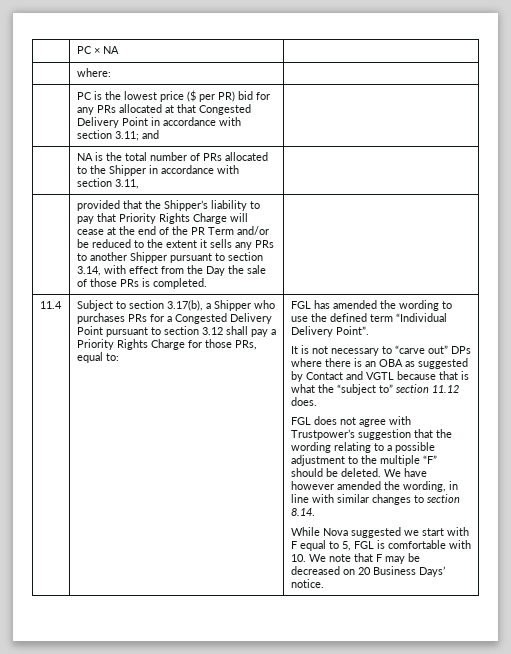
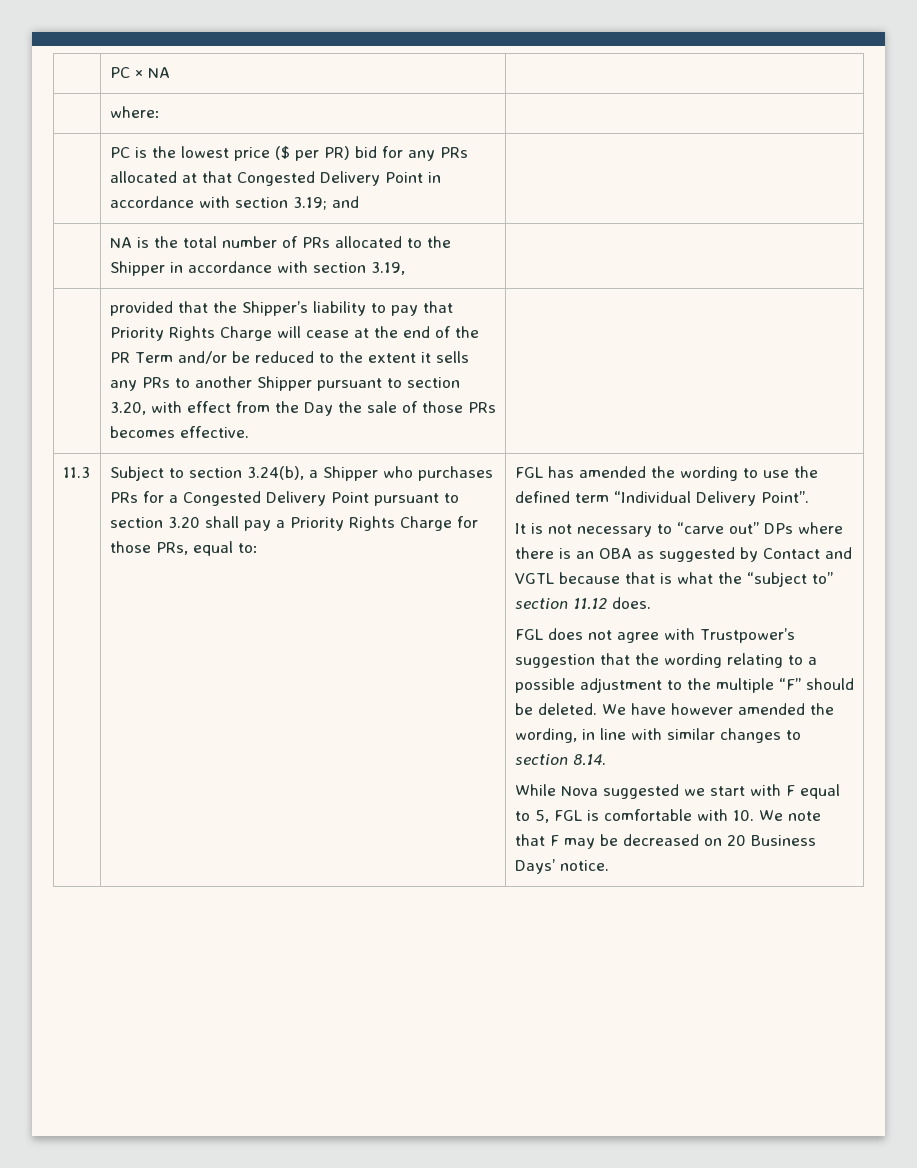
[114,131,139,141] 3.11; -> [292,197,327,210] 3.19;
[114,179,139,189] 3.11, -> [370,262,405,275] 3.19,
[76,266,101,276] 3.14, -> [109,402,146,415] 3.20,
[141,278,207,289] [39,301,62,309] is completed. | // 11.4 -> [109,426,249,438] [62,467,90,478] becomes effective. | // 11.3
[166,300,203,311] 3.17(b), -> [246,466,304,480] 3.24(b),
[201,327,223,335] 3.12 -> [167,517,200,528] 3.20

